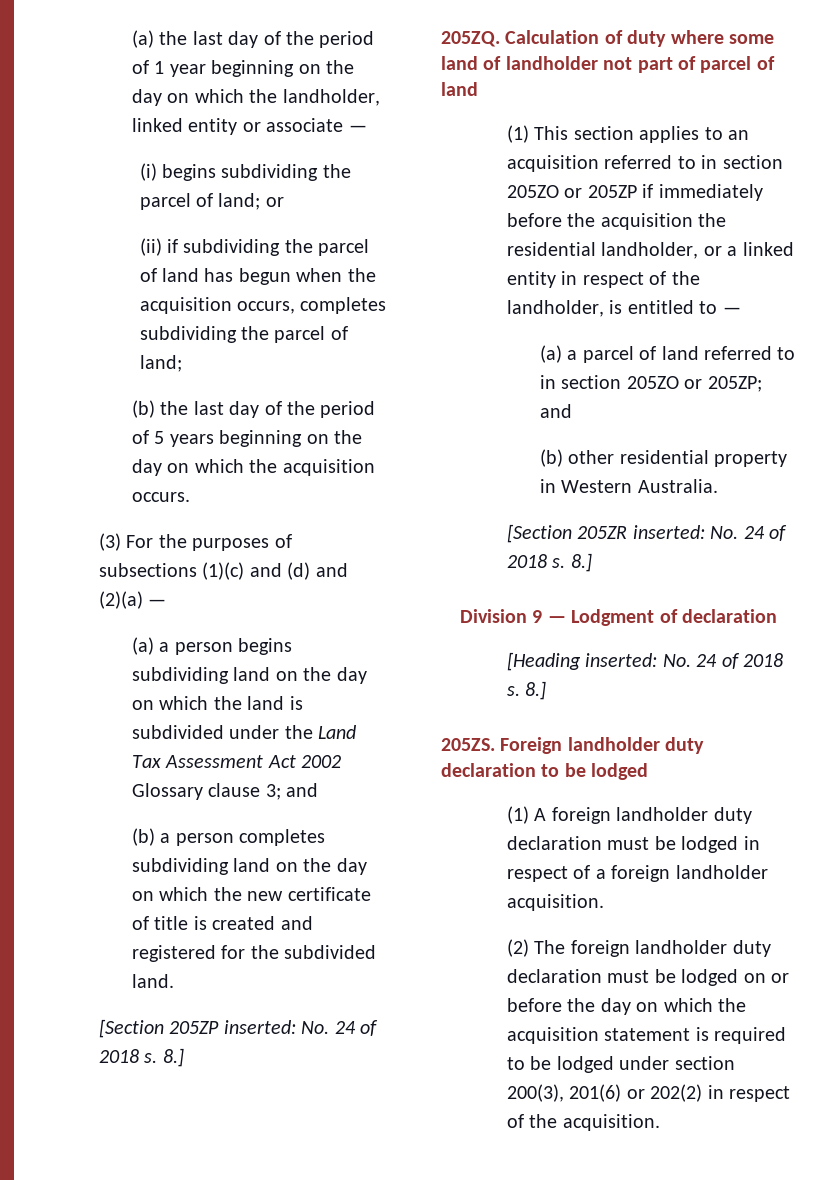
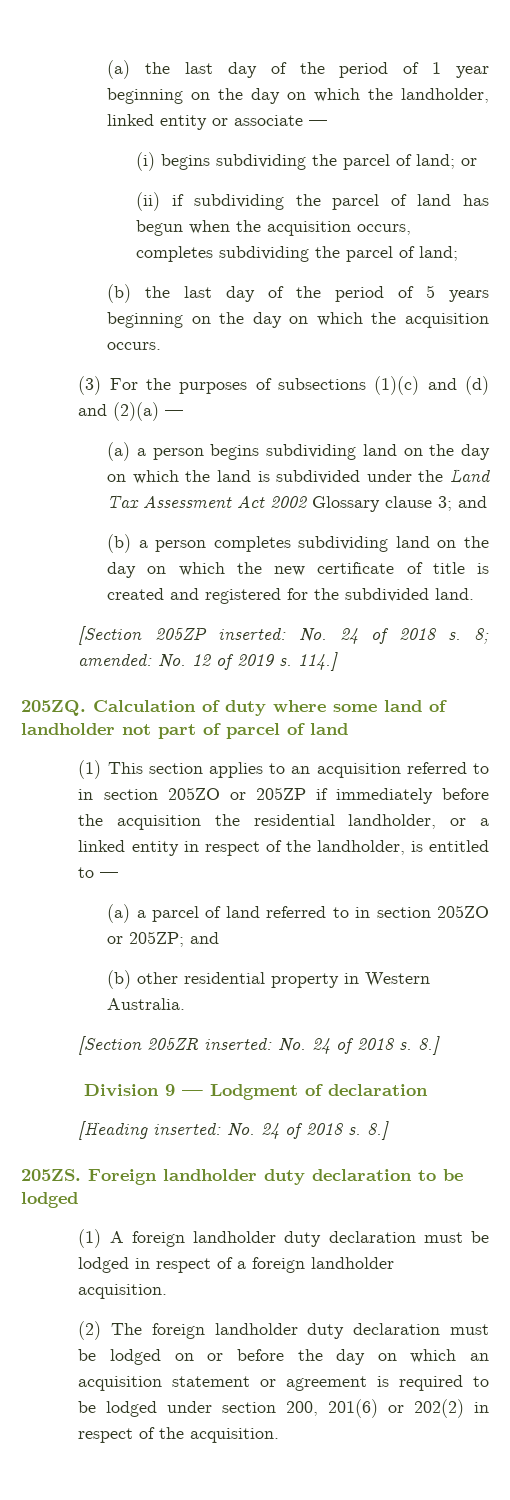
[162,1048,184,1067] 8.] -> [474,628,490,644] [78,652,339,671] 8; amended: No. 12 of 2019 s. 114.]
[717,998,746,1012] the -> [469,1353,489,1361] an
(691, 1034) none -> [260,1376,368,1391] or agreement
[506,1084,564,1102] 200(3), -> [286,1401,319,1416] 200,

